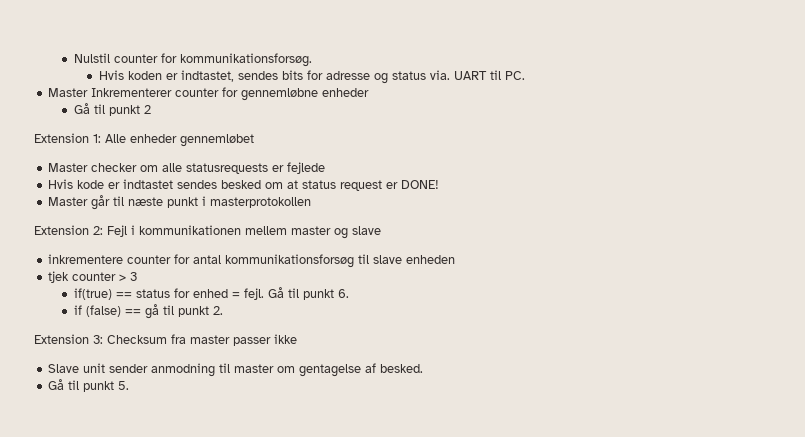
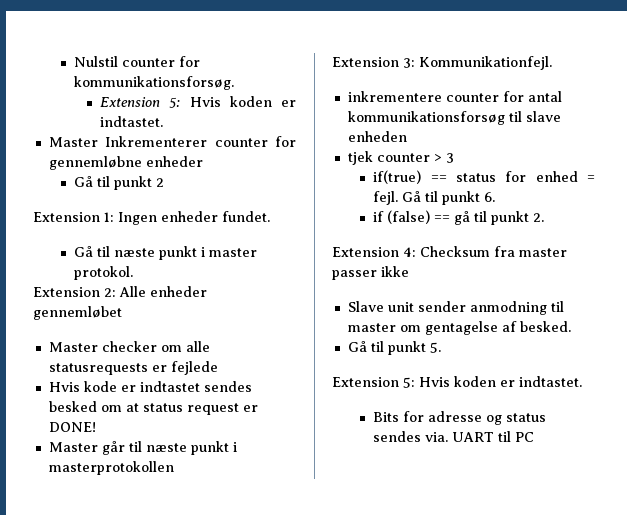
[98,70,525,84] Hvis koden er indtastet, sendes bits for adresse og status via. UART til PC. -> [99,96,296,108] [99,116,163,127] Extension 5: Hvis koden er indtastet.
(101, 138) none -> [118,211,270,225] [74,246,258,260] [74,266,134,280] [33,287,116,297] Ingen enheder fundet. // Gå til næste punkt i master protokol. // Extension 2:
[93,225,381,239] 2: Fejl i kommunikationen mellem master og slave -> [403,56,552,70] 3: Kommunikationfejl.
[93,335,103,344] 3: -> [403,247,416,257] 4:
(130, 385) none -> [332,376,582,388] [373,411,547,425] [373,431,535,442] // Extension 5: Hvis koden er indtastet. // Bits for adresse og status sendes via. UART til PC

